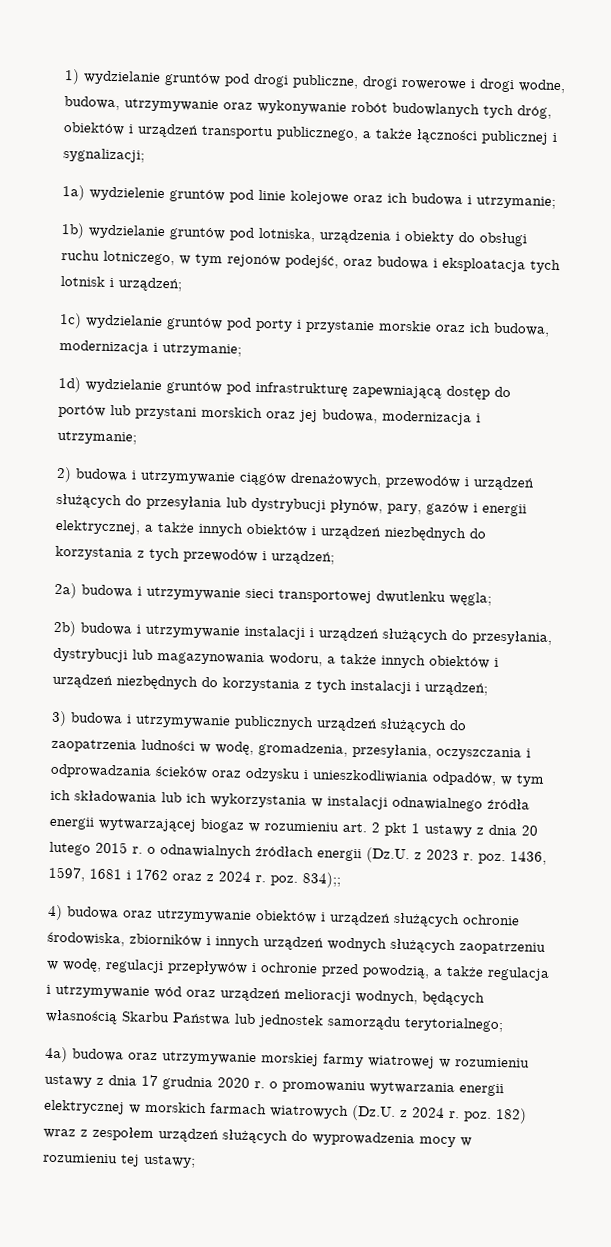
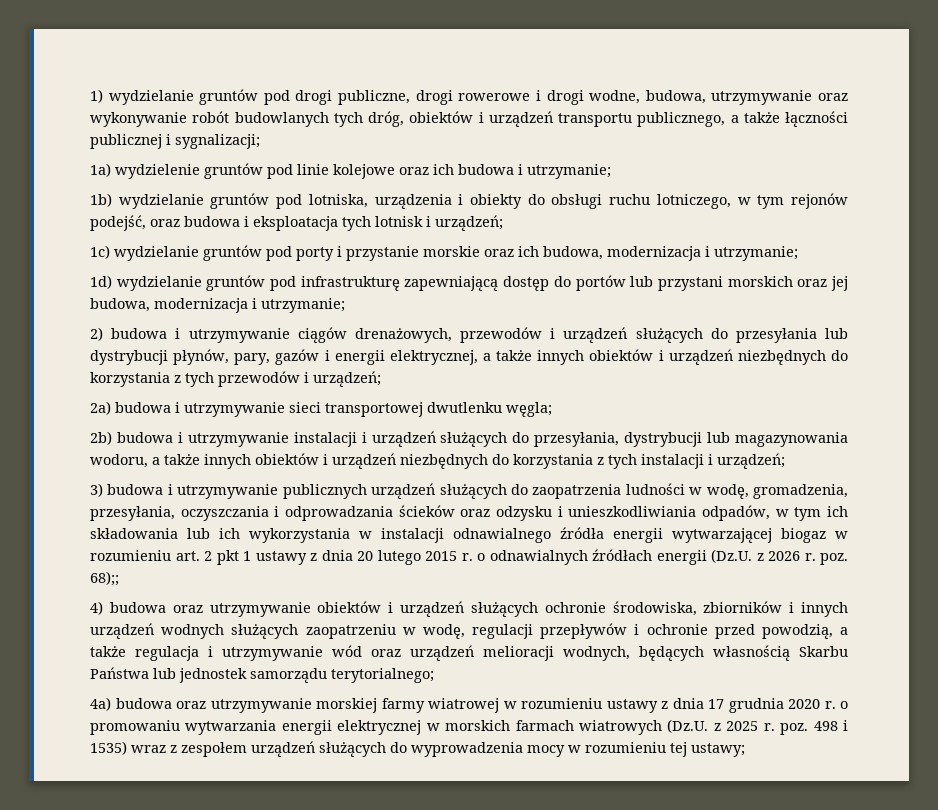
[426,849,547,865] [48,866,341,888] 2023 r. poz. 1436, 1597, 1681 i 1762 oraz z 2024 r. poz. 834);; -> [768,551,848,565] [90,571,119,586] 2026 r. poz. 68);;
[412,1107,527,1124] 2024 r. poz. 182) -> [726,720,849,735] [90,741,127,755] 2025 r. poz. 498 i 1535)

